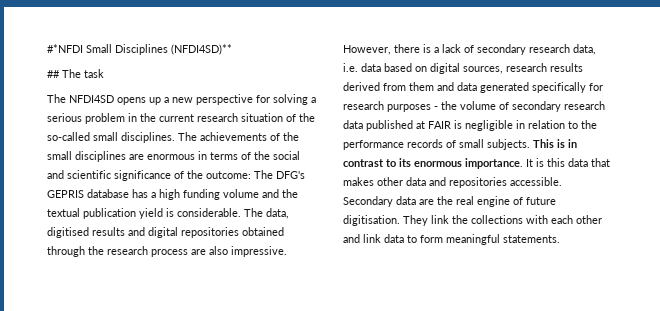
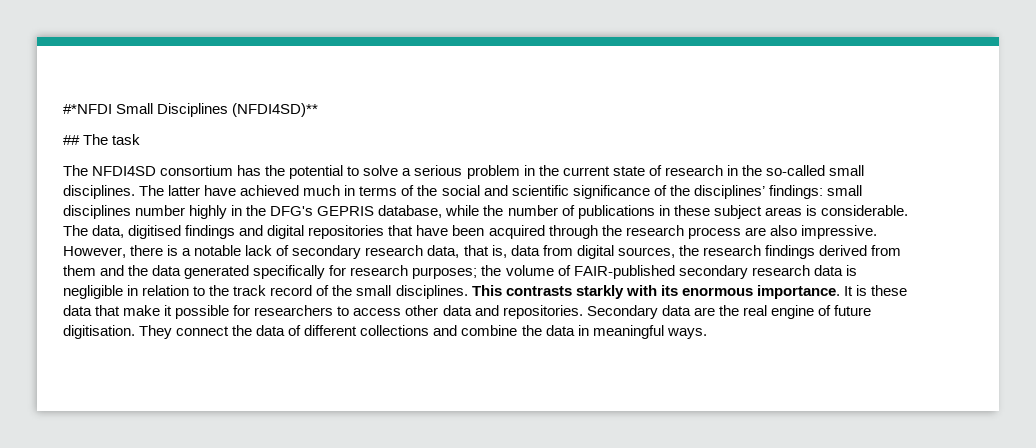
[117,94,308,105] opens up a new perspective for solving -> [160,165,399,179] consortium has the potential to solve
[197,113,296,122] research situation of -> [612,165,738,176] state of research in
[200,132,299,141] [47,151,195,162] achievements of the small disciplines are enormous -> [168,185,341,196] latter have achieved much
[206,170,305,179] [47,189,298,200] [47,208,163,219] outcome: The DFG's GEPRIS database has a high funding volume and the textual publication yield -> [693,185,862,199] [63,205,802,219] disciplines’ findings: small disciplines number highly in the DFG's GEPRIS database, while the number of publications in these subject areas
[92,227,125,236] results -> [185,225,236,239] findings
[242,227,284,236] obtained -> [388,225,545,239] that have been acquired
(439, 50) none -> [194,245,242,256] notable
[343,63,583,74] i.e. data based on digital sources, research results -> [463,245,815,259] that is, data from digital sources, the research findings
(454, 86) none -> [128,265,149,276] the
[387,104,438,112] purposes - -> [412,267,478,279] purposes;
(509, 106) none -> [573,265,675,279] FAIR-published
[366,120,451,131] published at FAIR -> (843, 270) none
[343,139,577,150] [343,159,396,167] performance records of small subjects. This is in contrast to -> [233,285,657,299] track record of the small disciplines. This contrasts starkly with
[547,158,565,167] this -> [870,285,907,296] these
[343,177,374,186] makes -> [123,305,402,319] make it possible for researchers to access
[449,177,562,188] repositories accessible. -> [502,305,583,319] repositories.
[431,215,602,224] [343,234,560,245] link the collections with each other and link data to form meaningful statements. -> [176,325,707,339] connect the data of different collections and combine the data in meaningful ways.

